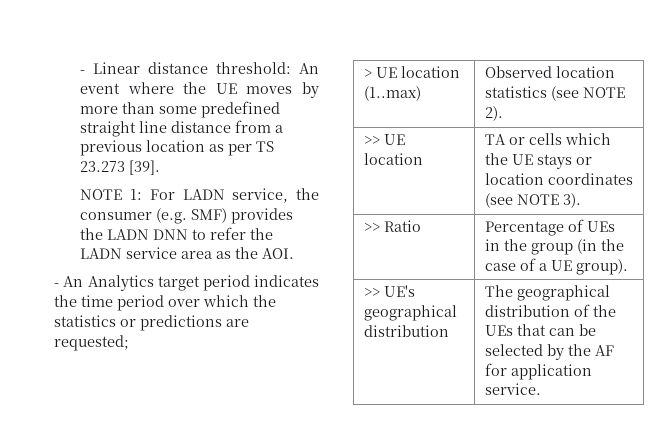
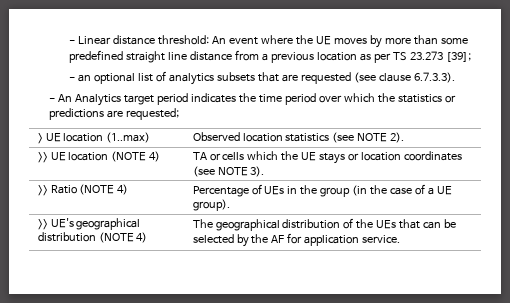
[129,160,161,175] [80,188,319,203] [80,208,294,224] [80,227,274,240] [80,247,295,259] [39]. // NOTE 1: For LADN service, the consumer (e.g. SMF) provides the LADN DNN to refer the LADN service area as the AOI. -> [445,52,471,62] [68,71,455,85] [39]; // - an optional list of analytics subsets that are requested (see clause 6.7.3.3).
(423, 159) none -> [111,151,161,162] (NOTE 4)
(421, 226) none -> [79,184,129,195] (NOTE 4)
(449, 331) none -> [98,232,148,243] (NOTE 4)

